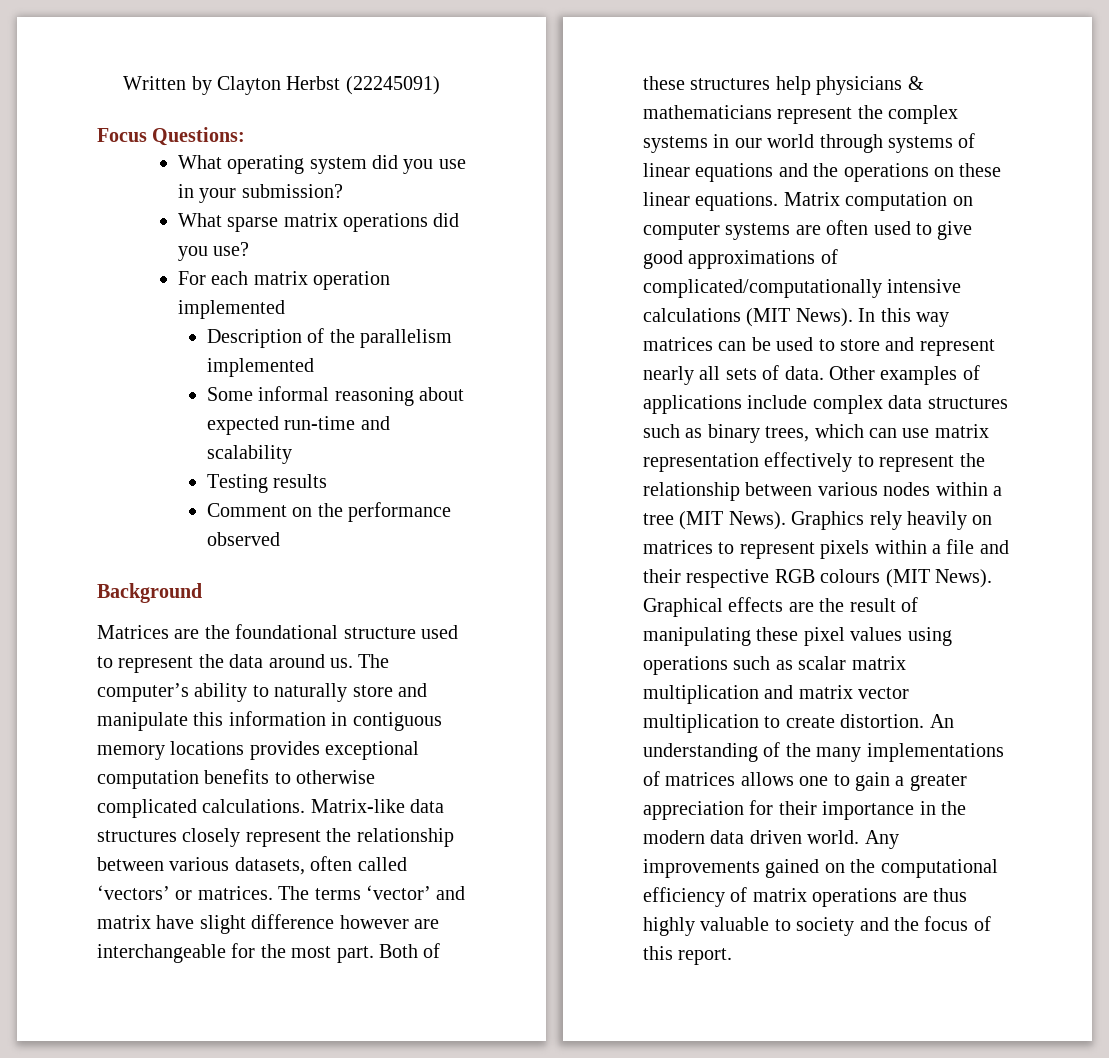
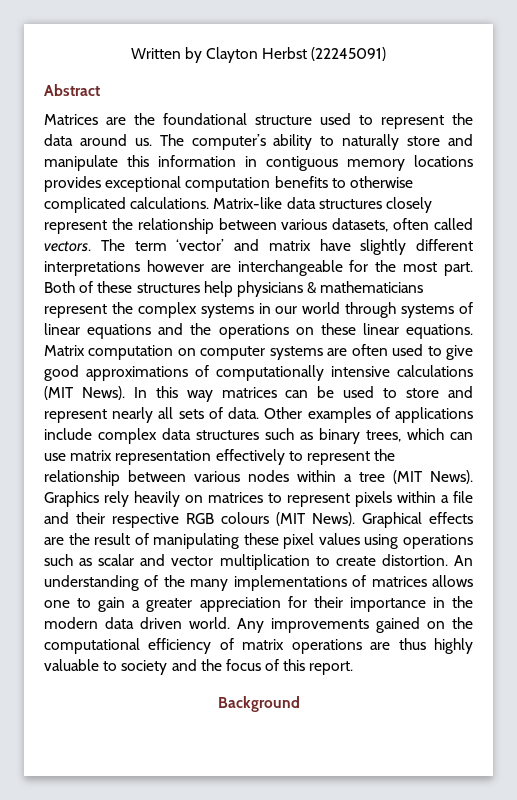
[97,127,246,146] [177,155,466,174] [177,184,343,203] [177,213,460,232] [177,242,250,261] [177,271,390,290] [177,300,285,319] [207,328,453,348] [207,358,315,377] [207,386,465,406] [207,416,390,435] [207,445,293,464] [207,474,328,493] [207,502,452,522] [207,532,281,546] [97,583,202,603] Focus Questions: // What operating system did you use in your submission? // What sparse matrix operations did you use? // For each matrix operation implemented // Description of the parallelism implemented // Some informal reasoning about expected run-time and scalability // Testing results // Comment on the performance observed // Background -> [44,84,100,96] Abstract
[97,885,361,900] ‘vectors’ or matrices. The terms -> [44,239,167,252] vectors. The term
[199,914,335,934] slight difference -> [360,239,473,255] [44,261,140,276] slightly different interpretations
[643,279,882,298] complicated/computationally -> [216,365,324,381] computationally
[851,656,906,670] [643,685,853,704] matrix multiplication and matrix -> [140,554,166,566] and
(733, 956) none -> [217,696,300,712] // Background

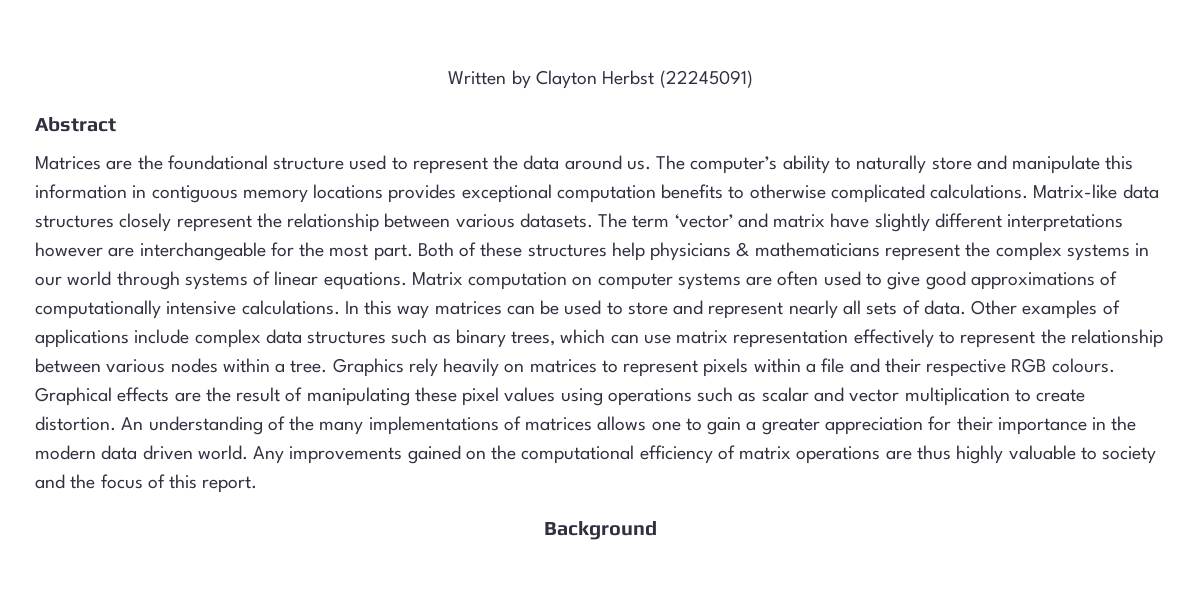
[332,218,473,232] [44,241,91,252] datasets, often called vectors. -> [519,213,593,228] datasets.
[87,323,399,339] equations and the operations on these linear -> (319, 278) none
[397,365,473,377] [44,386,125,400] calculations (MIT News). -> [241,300,340,315] calculations.
[359,470,473,484] tree (MIT News). -> [290,360,328,373] tree.
[221,512,355,526] colours (MIT News). -> [1051,358,1115,373] colours.

